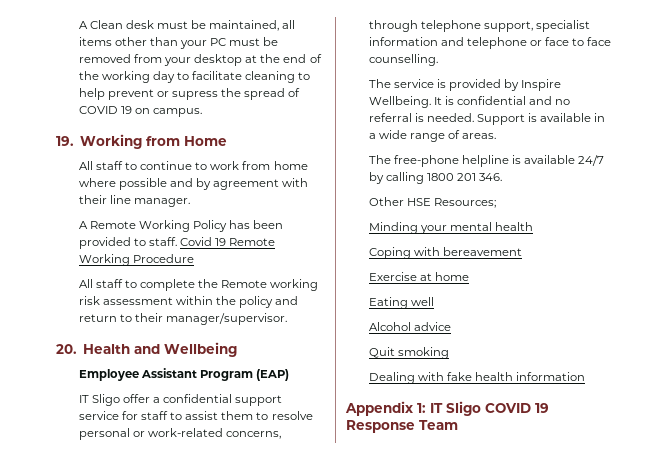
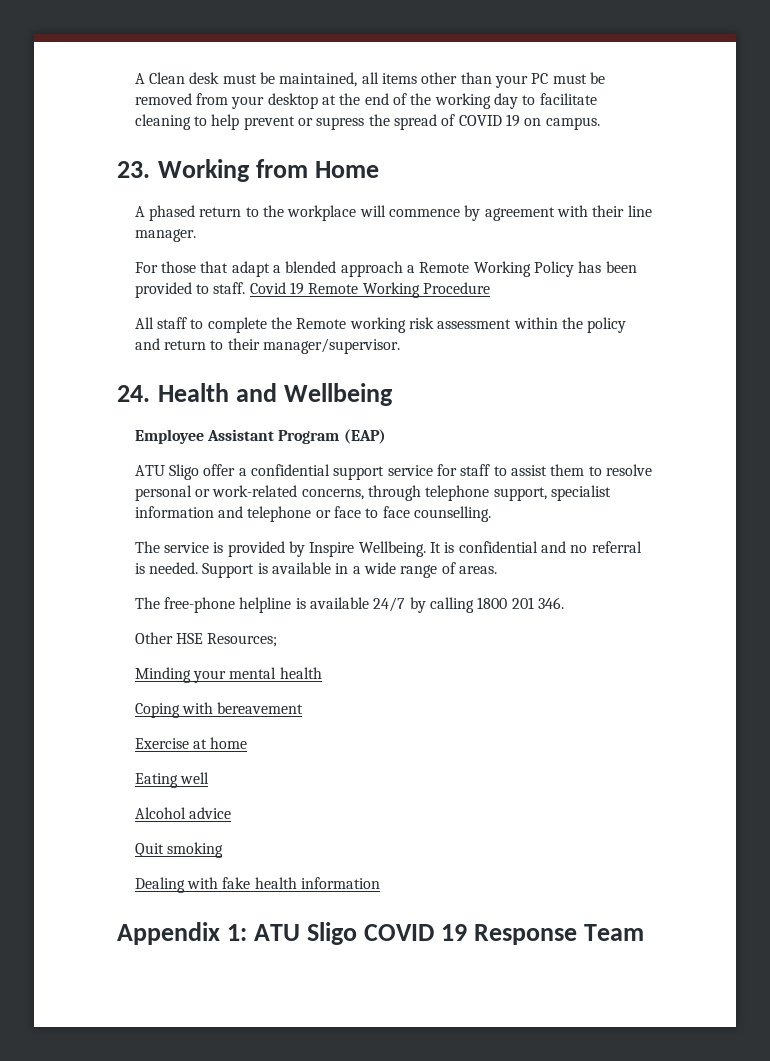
[56,136,74,146] 19. -> [117,161,150,178] 23.
[78,161,308,170] [78,178,194,190] All staff to continue to work from home where possible and -> [134,205,461,221] A phased return to the workplace will commence
[78,221,88,229] A -> [134,261,416,277] For those that adapt a blended approach a
[56,344,77,354] 20. -> [117,385,150,402] 24.
[78,395,89,403] IT -> [134,465,165,476] ATU
[430,403,443,413] IT -> [254,924,301,941] ATU

